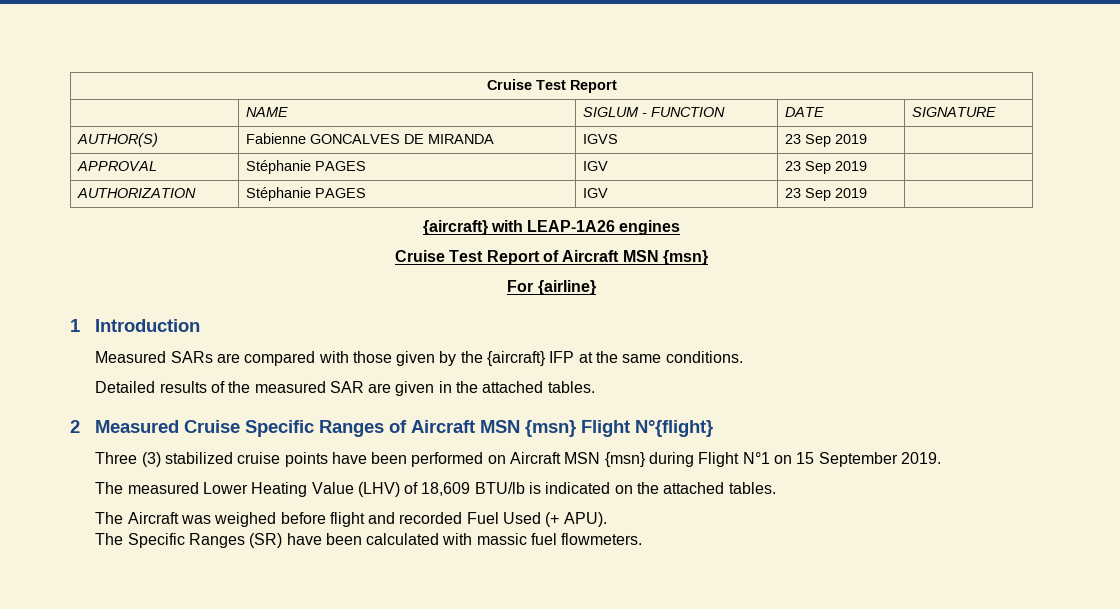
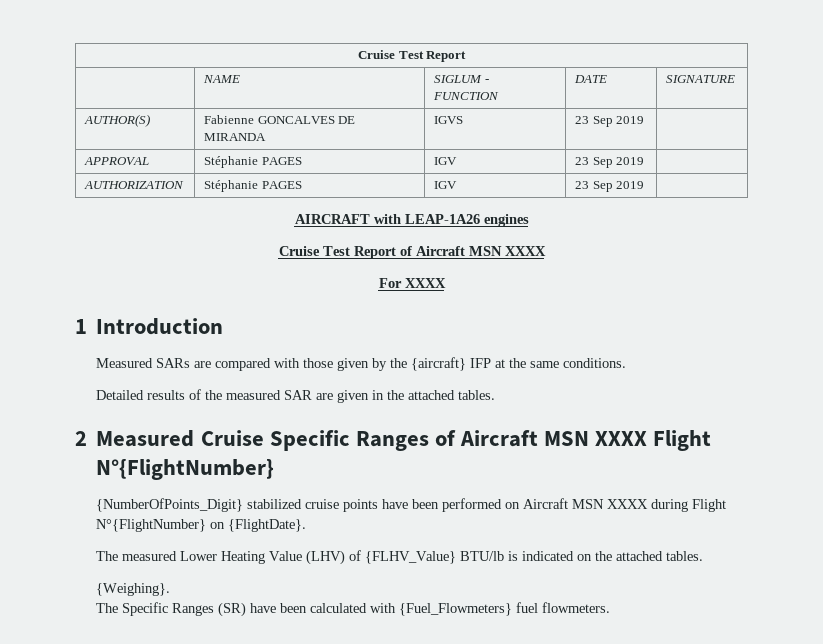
[422,220,488,235] {aircraft} -> [294,214,370,224] AIRCRAFT
[662,250,708,265] {msn} -> [504,246,546,256] XXXX
[537,280,596,295] {airline} -> [404,278,446,288] XXXX
[525,420,714,437] [95,452,161,467] {msn} Flight N°{flight} // Three (3) -> [594,430,712,451] [96,459,275,480] [96,498,244,512] XXXX Flight N°{FlightNumber} // {NumberOfPoints_Digit}
[604,452,646,467] {msn} -> [607,499,649,509] XXXX
[742,452,942,467] N°1 on 15 September 2019. -> [96,519,307,532] N°{FlightNumber} on {FlightDate}.
[421,482,471,496] 18,609 -> [365,551,457,564] {FLHV_Value}
[95,512,607,527] The Aircraft was weighed before flight and recorded Fuel Used (+ APU). -> [96,583,171,596] {Weighing}.
[476,533,527,545] massic -> [399,603,513,616] {Fuel_Flowmeters}

